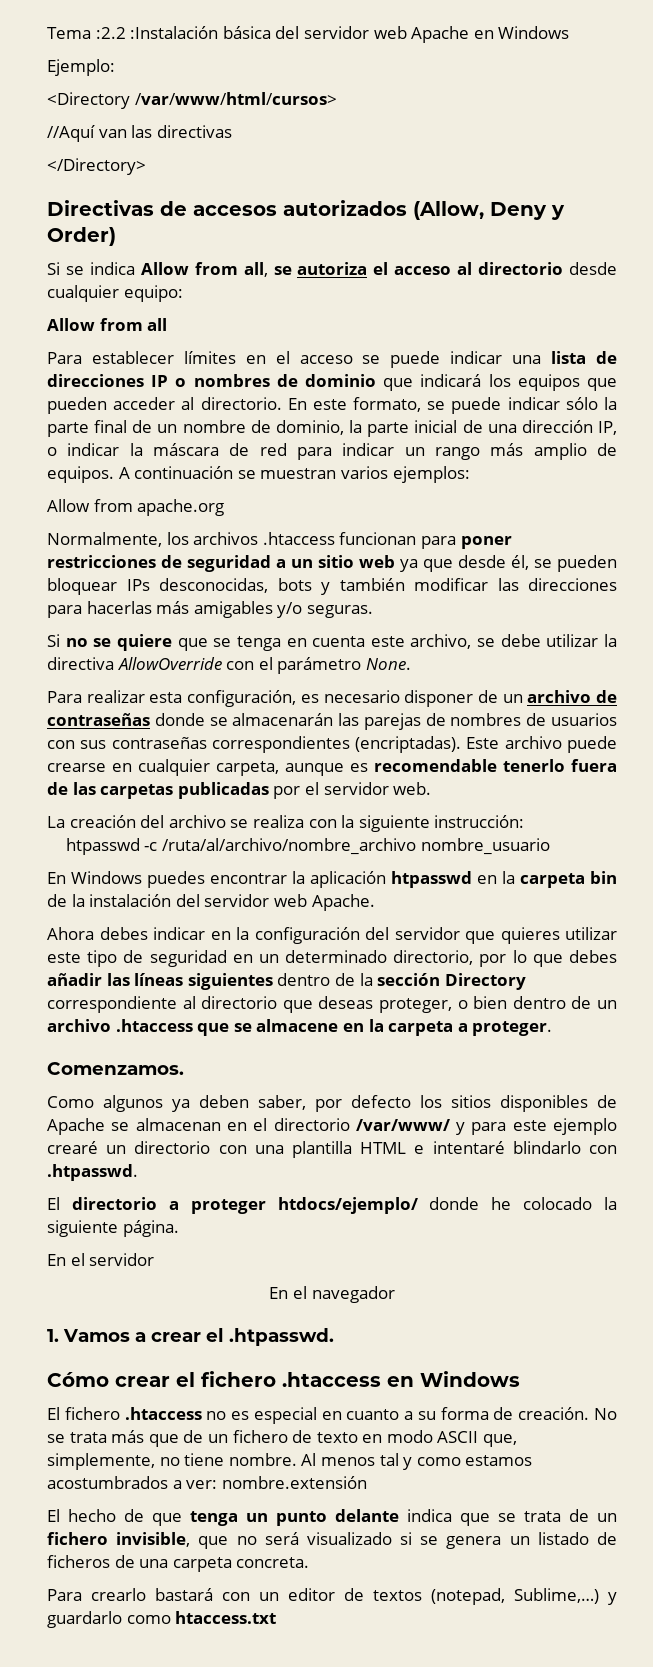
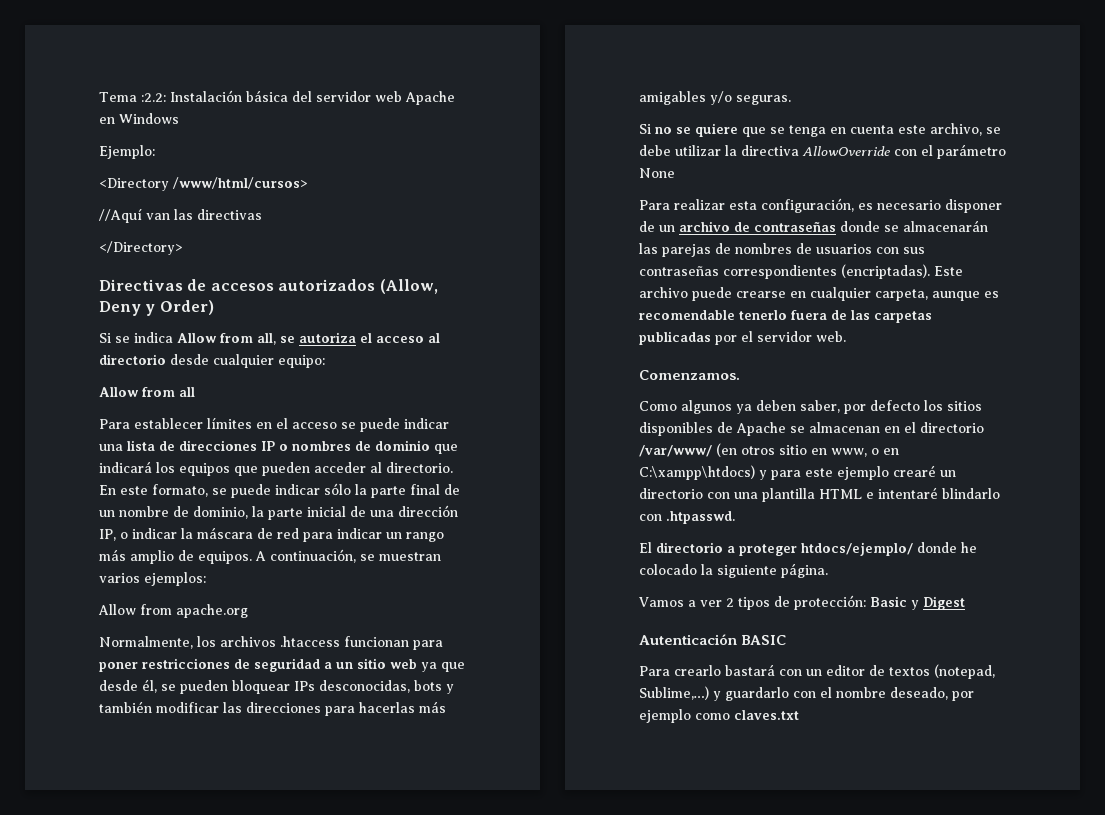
[95,26,219,39] :2.2 :Instalación -> [140,90,242,102] :2.2: Instalación
[134,92,337,105] /var/www/html/cursos> -> [173,177,308,189] /www/html/cursos>
[134,466,234,479] continuación -> [270,549,356,563] continuación,
[277,657,411,674] parámetro None. -> [937,144,1006,159] [639,168,675,178] parámetro None
[47,815,525,832] [65,838,550,855] [47,871,617,888] [47,894,375,911] [47,927,617,944] [47,950,617,967] [47,973,526,990] [47,996,618,1013] [47,1019,553,1036] // La creación del archivo se realiza con la siguiente instrucción: // htpasswd -c /ruta/al/archivo/nombre_archivo nombre_usuario // En Windows puedes encontrar la aplicación htpasswd en la carpeta bin de la instalación del servidor web Apache. // Ahora debes indicar en la configuración del servidor que quieres utilizar este tipo de seguridad en un determinado directorio, por lo que debes añadir las líneas siguientes dentro de la sección Directory correspondiente al directorio que deseas proteger, o bien dentro de un archivo .htaccess que se almacene en la carpeta a proteger. -> (846, 336) none
(450, 1125) none -> [716,443,899,457] [639,465,755,480] (en otros sitio en www, o en C:\xampp\htdocs)
[47,1253,155,1266] [269,1286,395,1303] [47,1328,334,1346] [47,1371,520,1387] [47,1407,617,1424] [47,1430,518,1447] [47,1453,533,1470] [47,1476,367,1489] [47,1509,617,1526] [47,1532,617,1549] [47,1555,310,1572] En el servidor // En el navegador // 1. Vamos a crear el .htpasswd. // Cómo crear el fichero .htaccess en Windows // El fichero .htaccess no es especial en cuanto a su forma de creación. No se trata más que de un fichero de texto en modo ASCII que, simplemente, no tiene nombre. Al menos tal y como estamos acostumbrados a ver: nombre.extensión // El hecho de que tenga un punto delante indica que se trata de un fichero invisible, que no será visualizado si se genera un listado de ficheros de una carpeta concreta. -> [639,595,965,610] [639,634,787,645] Vamos a ver 2 tipos de protección: Basic y Digest // Autenticación BASIC
[126,1611,277,1624] como htaccess.txt -> [793,687,974,701] [639,709,799,723] con el nombre deseado, por ejemplo como claves.txt

